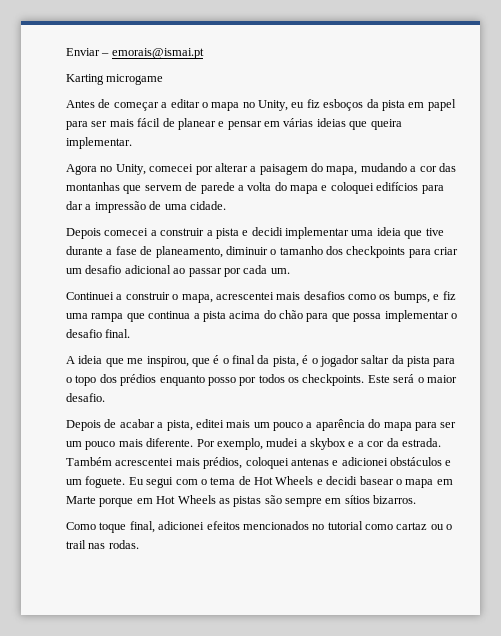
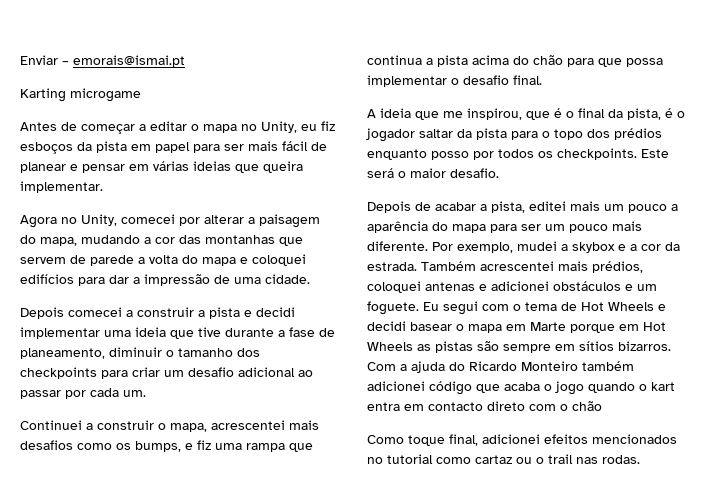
(417, 499) none -> [367,361,634,373] [367,381,675,395] [367,401,602,411] Com a ajuda do Ricardo Monteiro também adicionei código que acaba o jogo quando o kart entra em contacto direto com o chão

